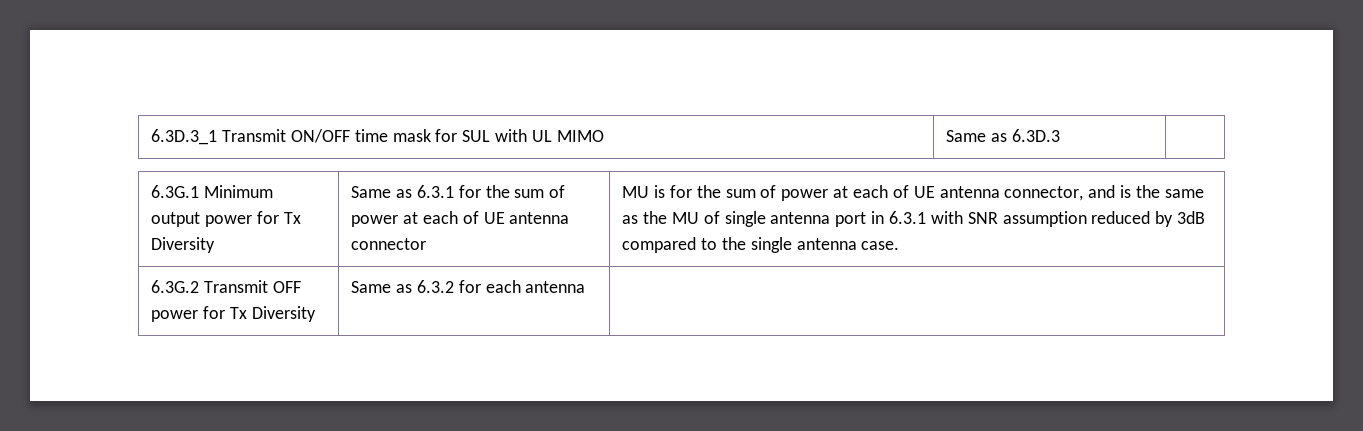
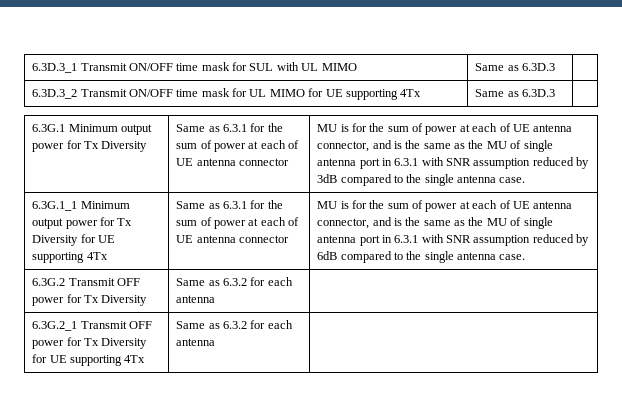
(1060, 135) none -> [32,88,422,100] [475,89,555,97] // 6.3D.3_2 Transmit ON/OFF time mask for UL MIMO for UE supporting 4Tx | Same as 6.3D.3 |
(900, 245) none -> [32,201,130,211] [32,217,133,229] [32,234,115,246] [32,252,108,263] [176,200,283,209] [176,217,300,229] [176,235,289,243] [317,200,573,212] [317,217,553,229] [317,234,590,246] [317,251,526,263] // 6.3G.1_1 Minimum output power for Tx Diversity for UE supporting 4Tx | Same as 6.3.1 for the sum of power at each of UE antenna connector | MU is for the sum of power at each of UE antenna connector, and is the same as the MU of single antenna port in 6.3.1 with SNR assumption reduced by 6dB compared to the single antenna case.
(586, 287) none -> [32,321,152,331] [32,337,148,349] [32,354,146,366] [176,320,293,329] [176,338,216,346] // 6.3G.2_1 Transmit OFF power for Tx Diversity for UE supporting 4Tx | Same as 6.3.2 for each antenna |

